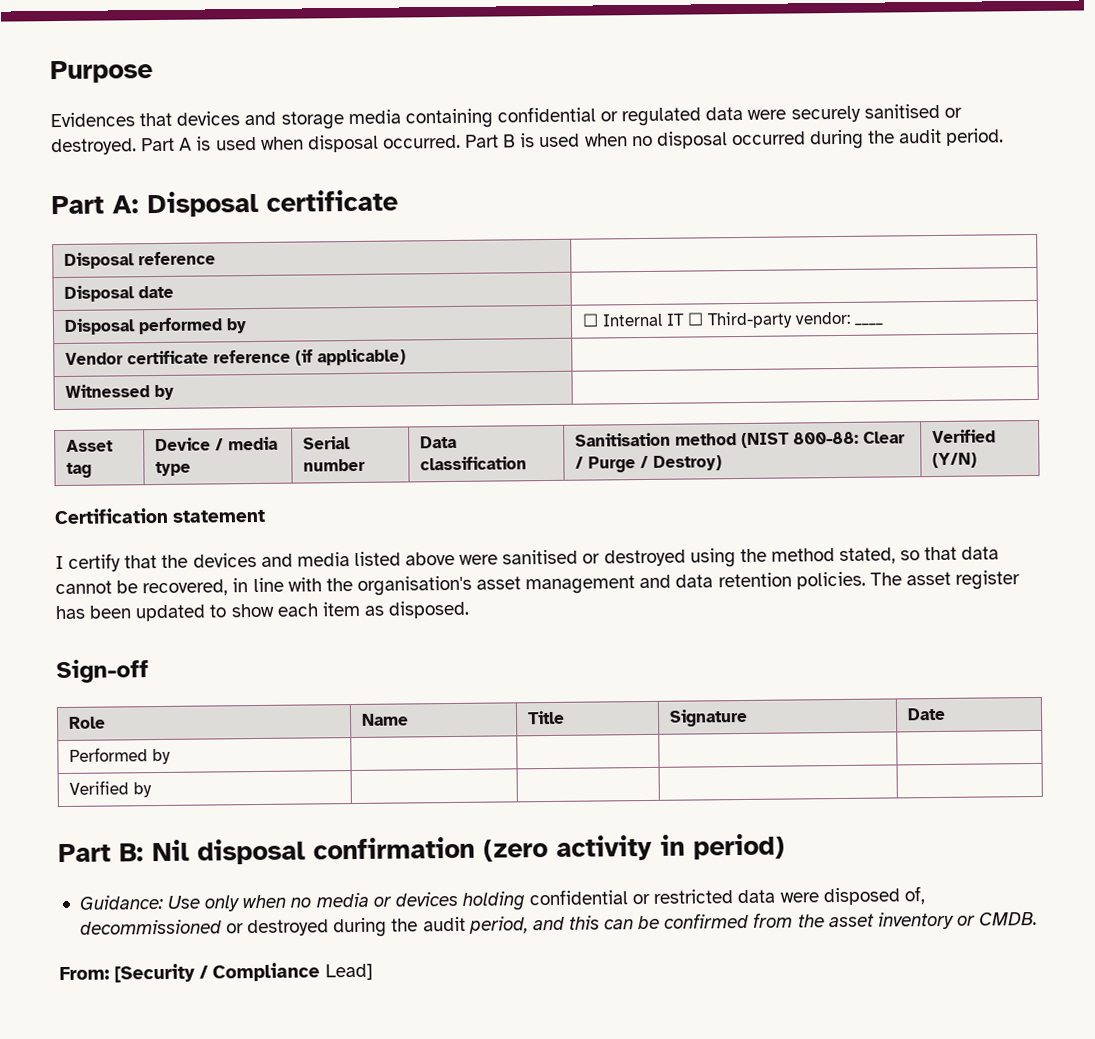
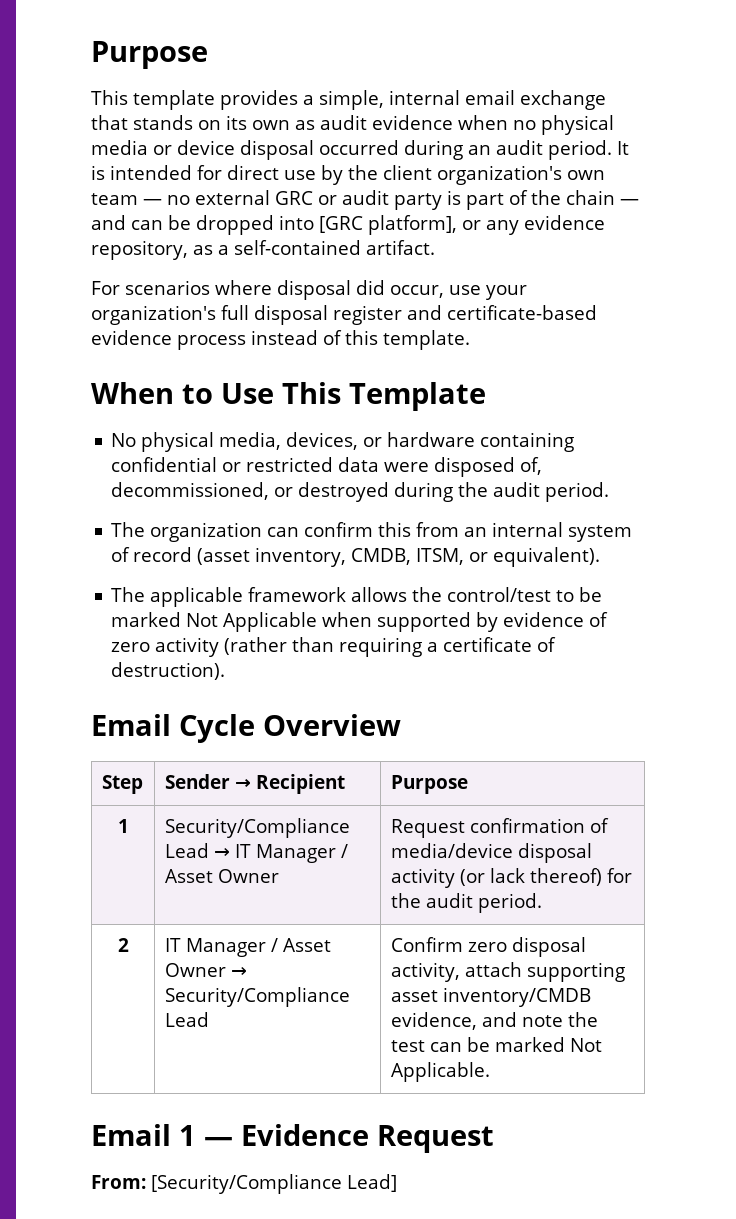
[50,60,153,84] [50,103,962,130] [51,133,653,156] Purpose // Evidences that devices and storage media containing confidential or regulated data were securely sanitised or destroyed. Part A is used when disposal occurred. Part B is used when no -> [91,41,208,69] [91,90,606,110] [91,115,614,135] [91,140,235,155] Purpose // This template provides a simple, internal email exchange that stands on its own as audit evidence when no physical media or device
[868,128,1005,146] [51,189,398,218] [64,251,217,269] [64,285,175,302] [64,317,248,335] [582,311,885,329] [65,348,407,366] [65,384,175,401] [66,439,115,452] [66,462,93,478] [155,436,279,452] [155,461,192,477] [303,436,352,450] [303,458,367,472] [420,435,458,449] [420,456,528,471] [575,431,907,449] [575,455,723,473] [932,429,997,444] [932,452,978,469] [54,507,267,525] [55,546,1000,572] [55,570,1021,597] [55,600,471,622] [56,659,149,684] [69,716,107,729] [361,713,410,726] [527,710,566,725] [669,708,749,727] [907,707,947,721] [69,747,172,765] [69,780,153,798] [58,833,785,865] [78,891,526,912] the audit period. // Part A: Disposal certificate // Disposal reference | // Disposal date | // Disposal performed by | ☐ Internal IT ☐ Third-party vendor: ____ // Vendor certificate reference (if applicable) | // Witnessed by | // Asset tag | Device / media type | Serial number | Data classification | Sanitisation method (NIST 800-88: Clear / Purge / Destroy) | Verified (Y/N) // Certification statement // I certify that the devices and media listed above were sanitised or destroyed using the method stated, so that data cannot be recovered, in line with the organisation's asset management and data retention policies. The asset register has been updated to show each item as disposed. // Sign-off // Role | Name | Title | Signature | Date // Performed by | | | | // Verified by | | | | // Part B: Nil disposal confirmation (zero activity in period) // Guidance: Use only when no media or devices holding -> [468,140,629,160] [91,165,605,185] [91,190,639,210] [91,215,605,235] [91,240,435,260] [91,280,527,300] [91,305,597,325] [91,330,470,350] [91,382,486,411] [111,432,575,452] an audit period. It is intended for direct use by the client organization's own team — no external GRC or audit party is part of the chain — and can be dropped into [GRC platform], or any evidence repository, as a self-contained artifact. // For scenarios where disposal did occur, use your organization's full disposal register and certificate-based evidence process instead of this template. // When to Use This Template // No physical media, devices, or hardware containing
[79,919,222,935] decommissioned -> [111,482,270,500] decommissioned,
[468,911,1039,934] [59,962,321,983] period, and this can be confirmed from the asset inventory or CMDB. // From: [Security / Compliance -> [545,482,610,502] [111,522,633,542] [111,547,601,567] [111,587,603,607] [111,612,609,632] [111,637,557,657] [111,662,226,680] [91,714,401,743] [101,775,143,794] [164,774,345,794] [390,775,468,794] [117,819,129,833] [164,818,350,838] [164,843,348,863] [164,869,279,883] [390,818,609,838] [390,843,592,863] [390,868,632,888] [390,893,542,913] [117,938,129,952] [164,938,331,957] [164,963,247,977] [164,987,350,1007] [164,1012,209,1027] [390,937,586,957] [390,962,625,982] [390,987,591,1007] [390,1012,598,1030] [390,1037,602,1052] [390,1062,490,1082] [91,1124,494,1153] [91,1174,342,1194] period. // The organization can confirm this from an internal system of record (asset inventory, CMDB, ITSM, or equivalent). // The applicable framework allows the control/test to be marked Not Applicable when supported by evidence of zero activity (rather than requiring a certificate of destruction). // Email Cycle Overview // Step | Sender → Recipient | Purpose // 1 | Security/Compliance Lead → IT Manager / Asset Owner | Request confirmation of media/device disposal activity (or lack thereof) for the audit period. // 2 | IT Manager / Asset Owner → Security/Compliance Lead | Confirm zero disposal activity, attach supporting asset inventory/CMDB evidence, and note the test can be marked Not Applicable. // Email 1 — Evidence Request // From: [Security/Compliance

